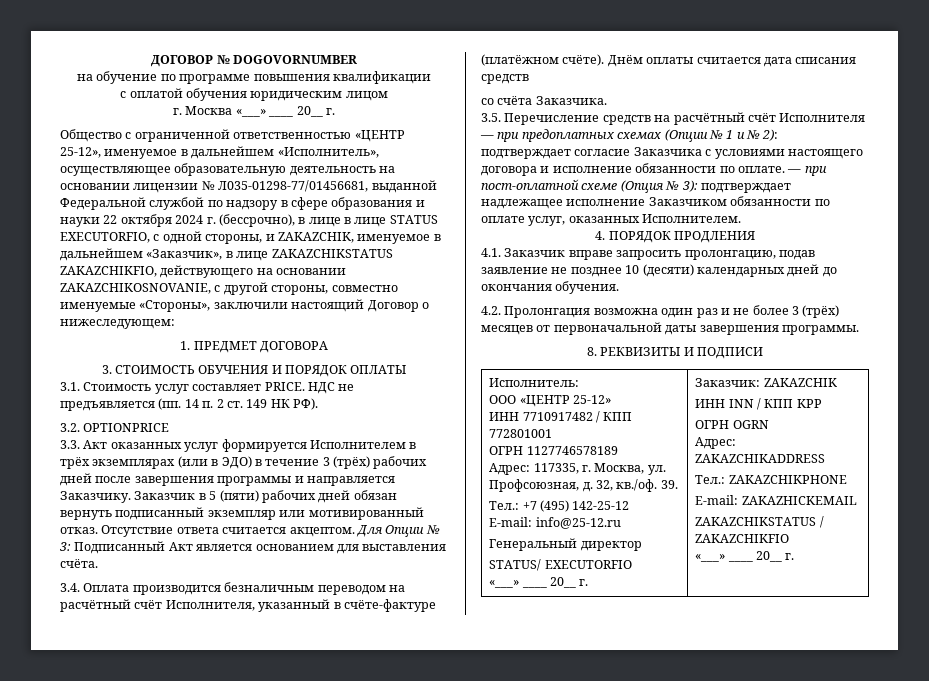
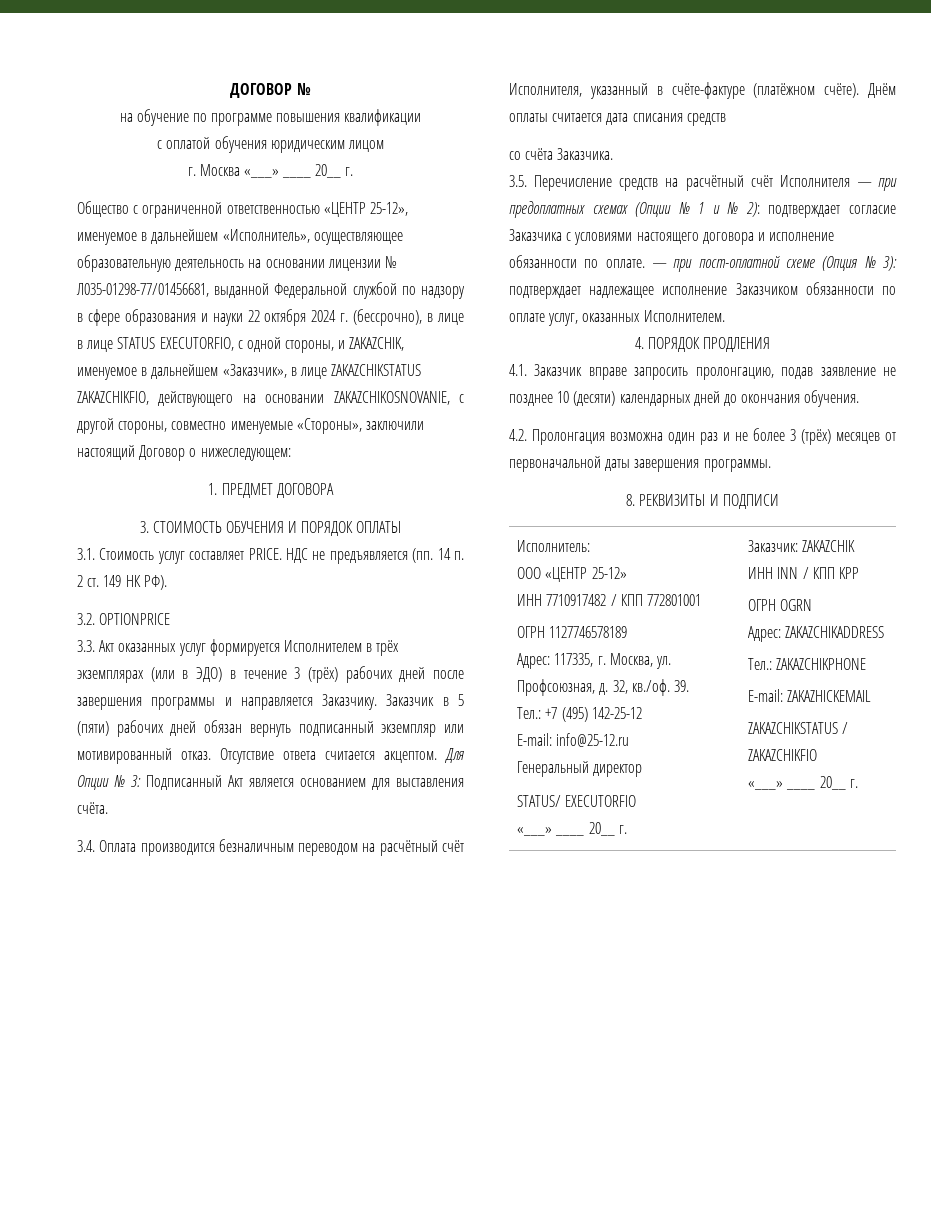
[232,55,357,64] DOGOVORNUMBER -> (311, 89) none

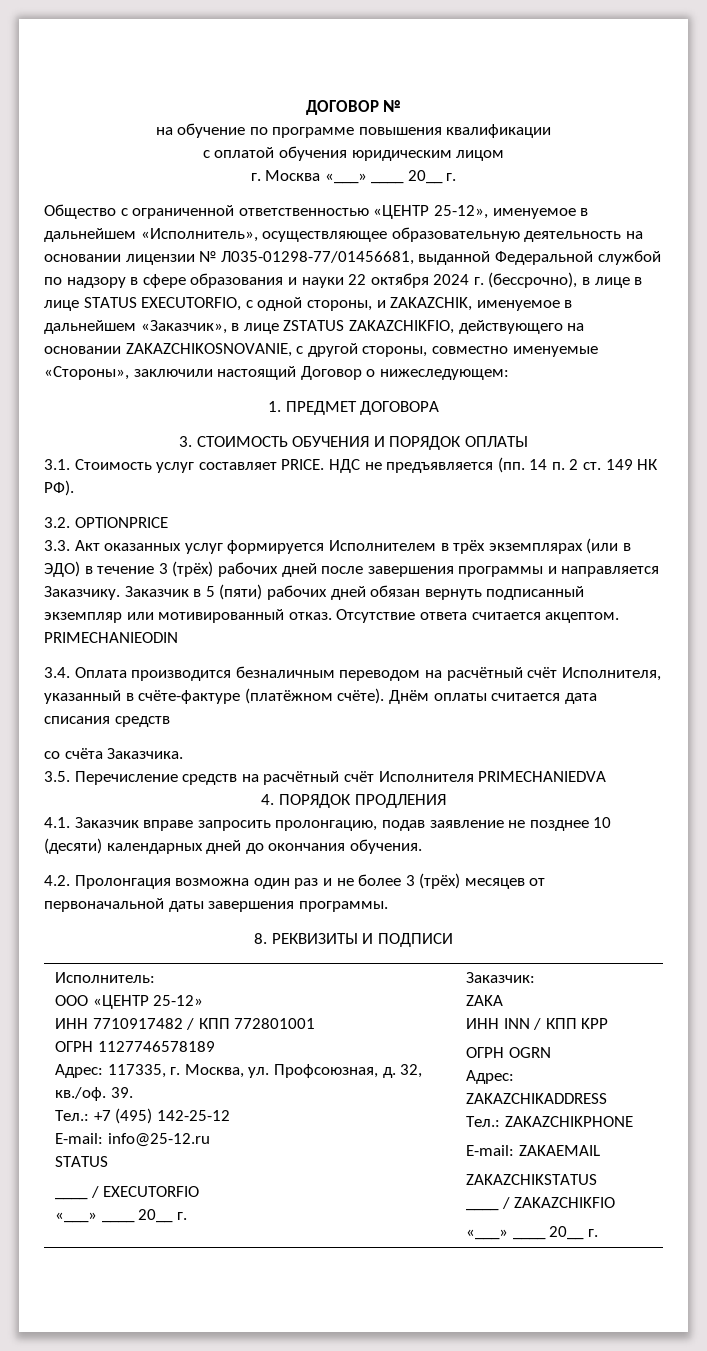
[331,364,422,376] ZAKAZCHIKSTATUS -> [283,320,345,331] ZSTATUS
[445,748,464,763] [77,775,464,790] [77,802,108,814] Для Опции № 3: Подписанный Акт является основанием для выставления счёта. -> [44,632,178,643] PRIMECHANIEODIN
[856,178,897,191] [509,201,896,218] [509,229,835,245] [509,255,897,272] [509,282,896,299] [509,310,725,326] — при предоплатных схемах (Опции № 1 и № 2): подтверждает согласие Заказчика с условиями настоящего договора и исполнение обязанности по оплате. — при пост-оплатной схеме (Опция № 3): подтверждает надлежащее исполнение Заказчиком обязанности по оплате услуг, оказанных Исполнителем. -> [478,771,607,782] PRIMECHANIEDVA
[517,761,643,777] [517,795,562,807] Генеральный директор // STATUS/ -> [55,1156,109,1167] [55,1186,99,1200] STATUS // ____ /
[802,540,856,552] ZAKAZCHIK -> [466,995,504,1006] // ZAKA
[787,690,872,702] [748,722,839,734] ZAKAZHICKEMAIL // ZAKAZCHIKSTATUS -> [518,1145,600,1156] [466,1174,598,1185] [466,1208,500,1211] ZAKAEMAIL // ZAKAZCHIKSTATUS // ____

